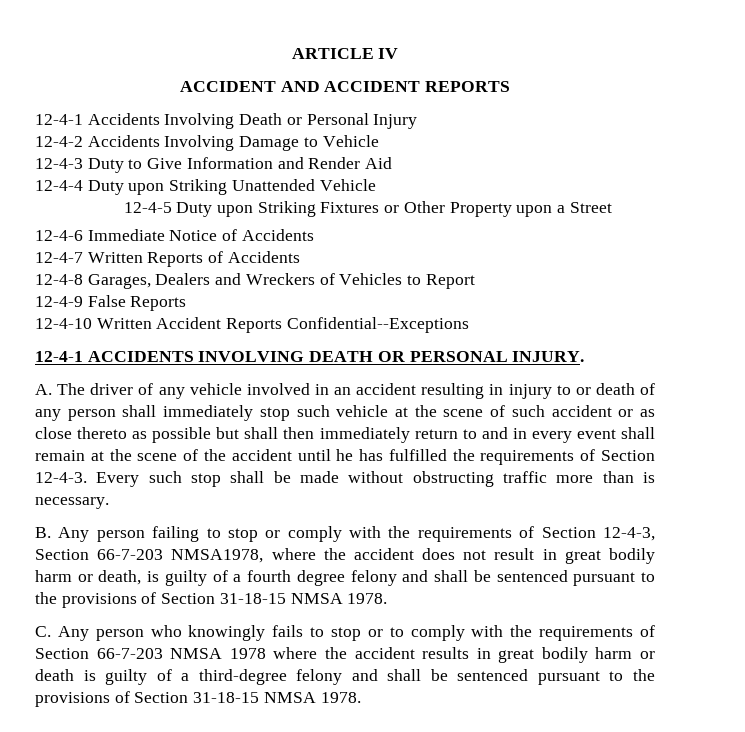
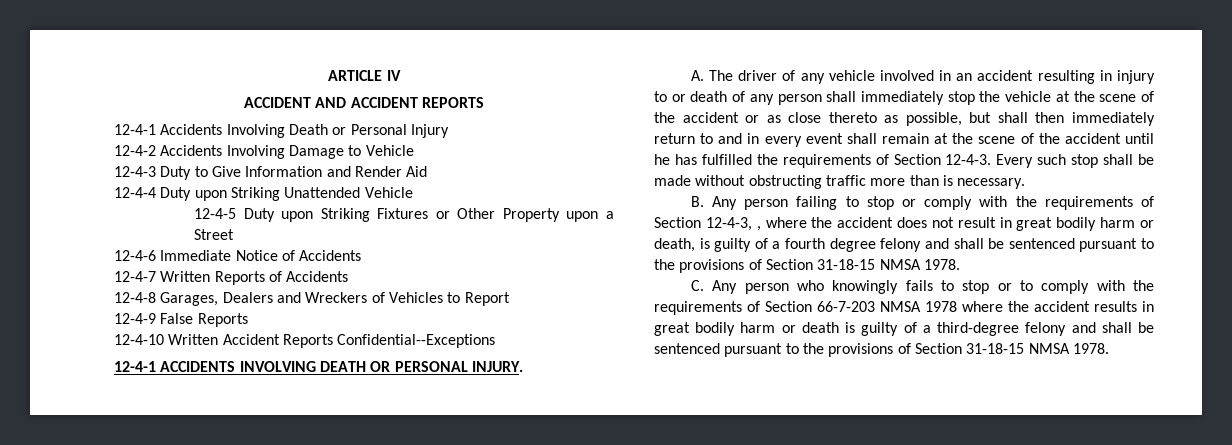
[296,405,330,417] such -> [979,91,1001,102] the
[511,405,545,417] such -> [654,112,675,123] the
[152,427,212,443] possible -> [905,112,962,126] possible,
[35,549,264,563] Section 66-7-203 NMSA1978, -> [756,226,761,231] ,

